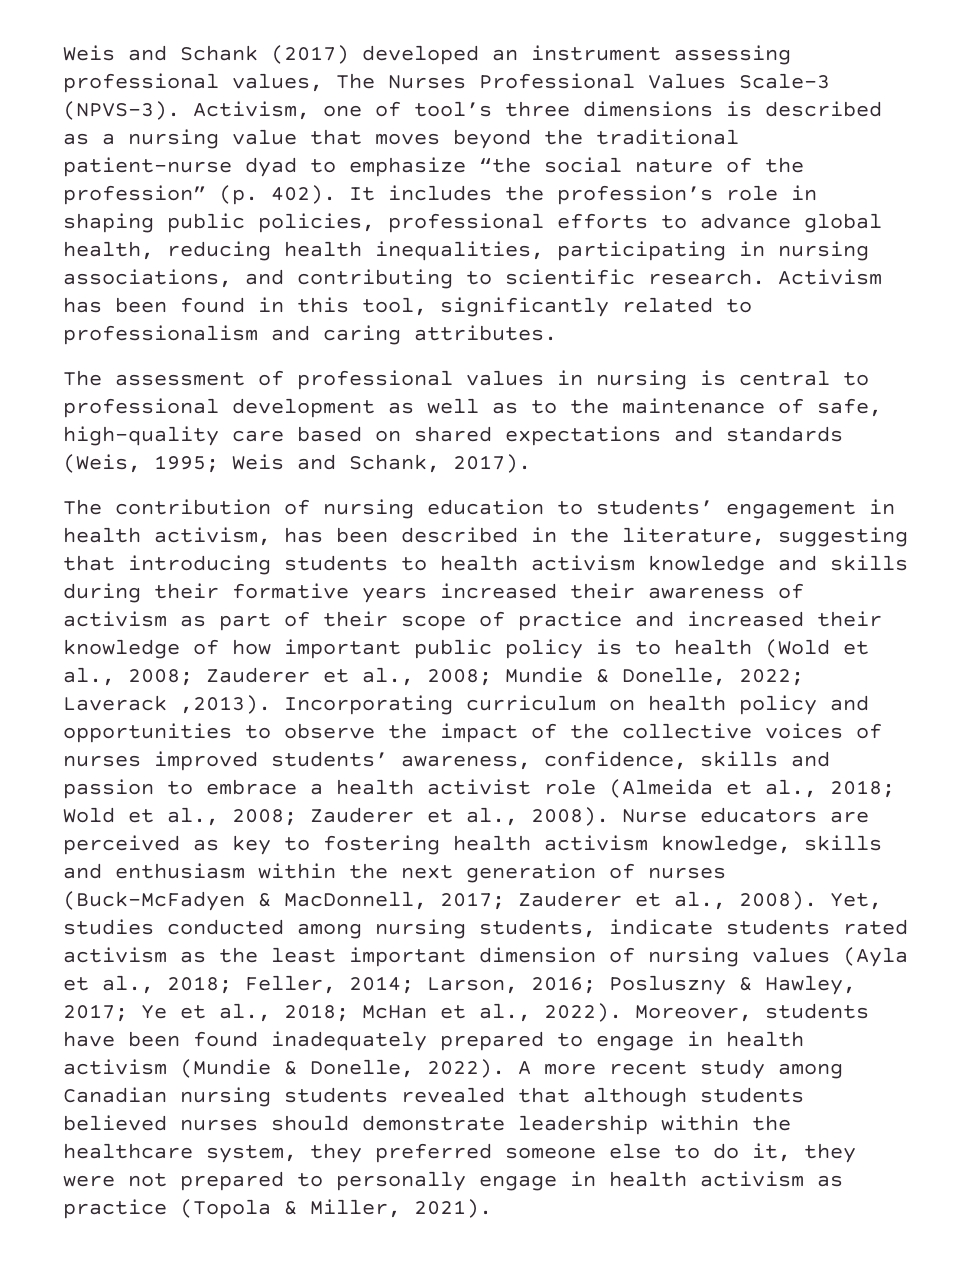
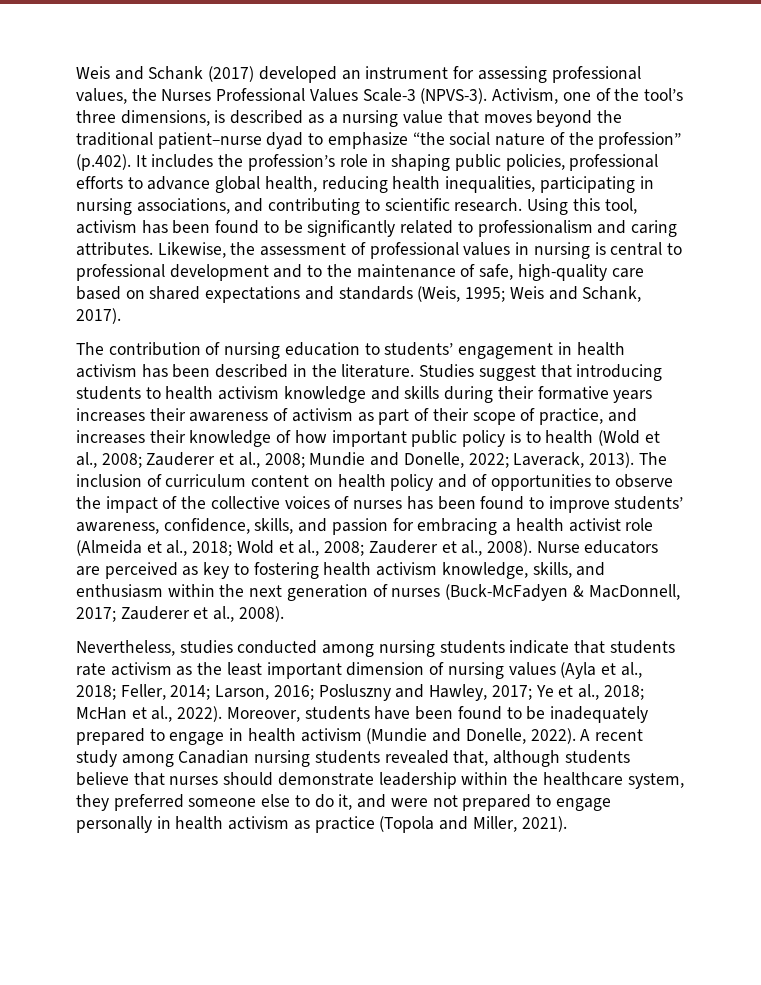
(661, 53) none -> [453,66,475,79] for
[336,73,375,89] The -> [131,88,157,101] the
(401, 109) none -> [614,88,640,101] the
[583,101,713,117] dimensions -> [120,110,210,126] dimensions,
[219,185,336,205] (p. 402). -> [76,154,131,171] (p.402).
[778,269,882,285] [63,297,427,316] Activism has been found in this tool, -> [527,198,637,215] [76,220,303,234] Using this tool, activism has been found to be
[63,370,102,386] // The -> [157,242,256,258] Likewise, the
[388,398,518,414] as well as -> [273,264,303,278] and
[154,527,271,546] activism, -> [76,364,137,378] activism
[622,527,908,547] literature, suggesting -> [341,364,536,381] literature. Studies suggest
[440,583,557,599] increased -> [76,408,145,422] increases
[518,611,804,631] practice and increased -> [538,408,637,425] [76,430,145,444] practice, and increases
[596,669,609,683] & -> [370,452,400,466] and
[63,695,596,715] Laverack ,2013). Incorporating curriculum -> [513,452,667,468] [76,474,310,487] Laverack, 2013). The inclusion of curriculum content
(869, 703) none -> [471,474,487,487] of
[154,751,258,771] improved -> [406,496,610,513] has been found to improve
[700,751,778,767] skills -> [254,518,294,534] skills,
[167,779,297,795] to embrace -> [392,518,498,535] for embracing
[804,835,882,851] skills -> [532,562,572,578] skills,
[830,893,882,910] Yet, -> [76,640,175,656] // Nevertheless,
[479,919,908,938] students, indicate students rated -> [439,640,675,654] [76,663,106,676] students indicate that students rate
[739,977,752,991] & -> [395,684,425,698] and
(258, 1039) none -> [506,706,546,720] to be
[284,1061,297,1075] & -> [432,728,462,742] and
[544,1063,596,1075] more -> (591, 735) none
[518,1087,570,1103] that -> [453,750,489,766] that,
[63,1115,167,1131] believed -> [76,772,165,786] believe that
[804,1143,856,1163] they -> [357,794,387,808] and
[336,1171,557,1191] personally engage -> [555,798,611,811] [76,816,152,833] engage personally
[284,1201,297,1215] & -> [439,816,469,830] and

